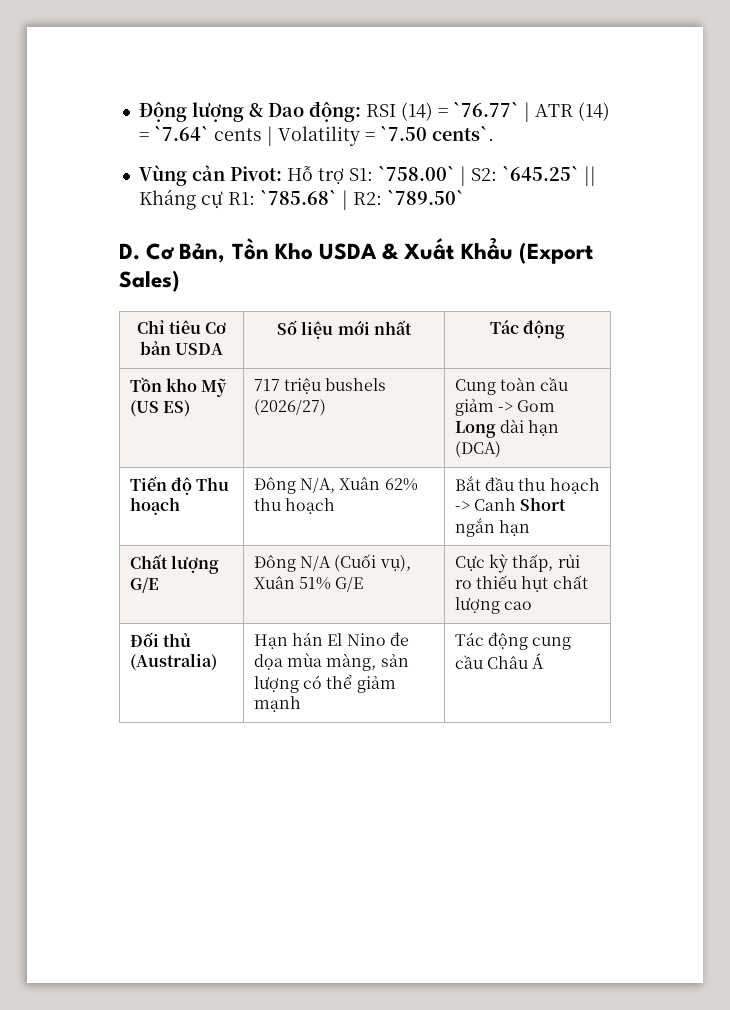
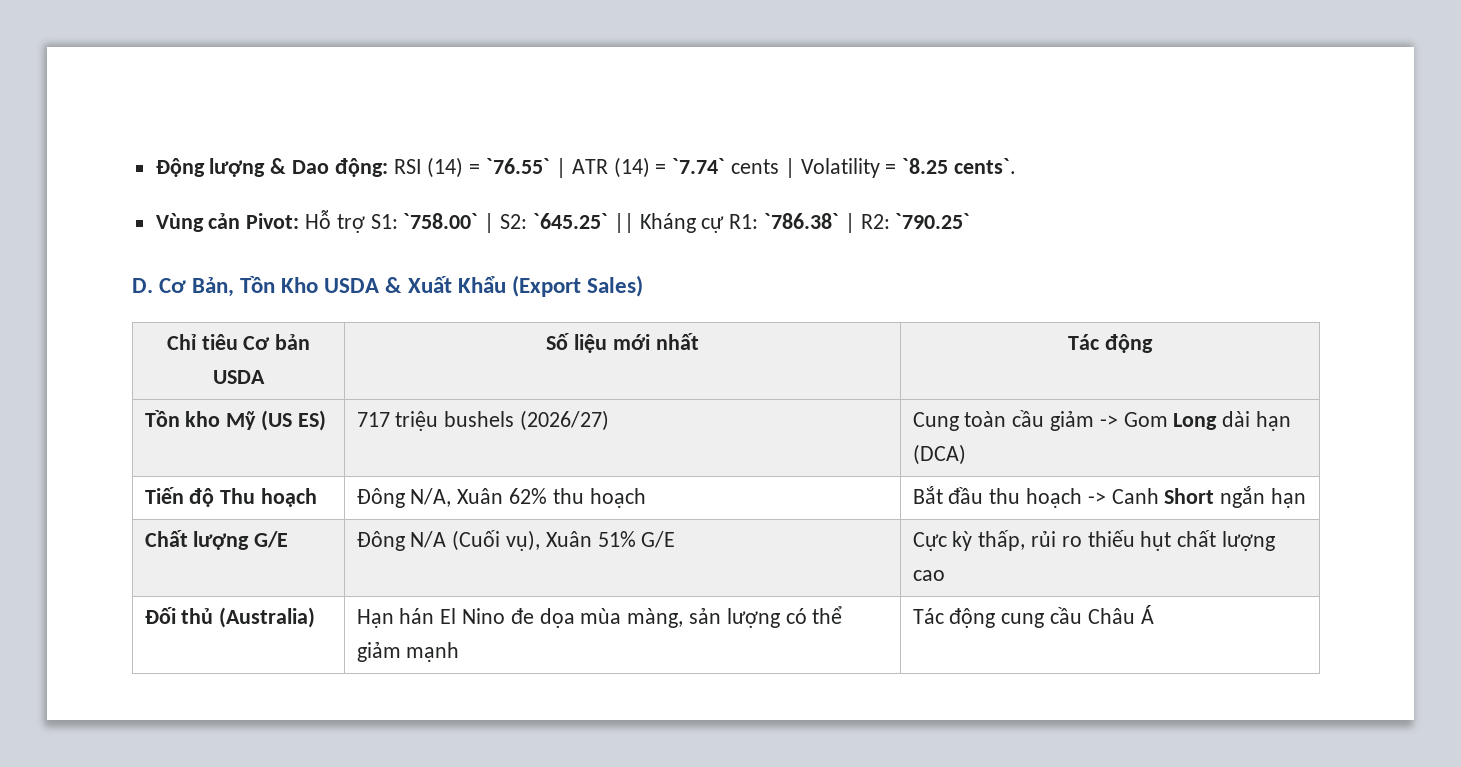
[452,101,519,117] `76.77` -> [486,158,551,174] `76.55`
[153,125,209,141] `7.64` -> [672,158,726,174] `7.74`
[379,125,427,141] `7.50 -> [902,158,949,174] `8.25
[259,189,337,205] `785.68` -> [763,213,839,229] `786.38`
[386,189,464,205] `789.50` -> [895,213,971,229] `790.25`

